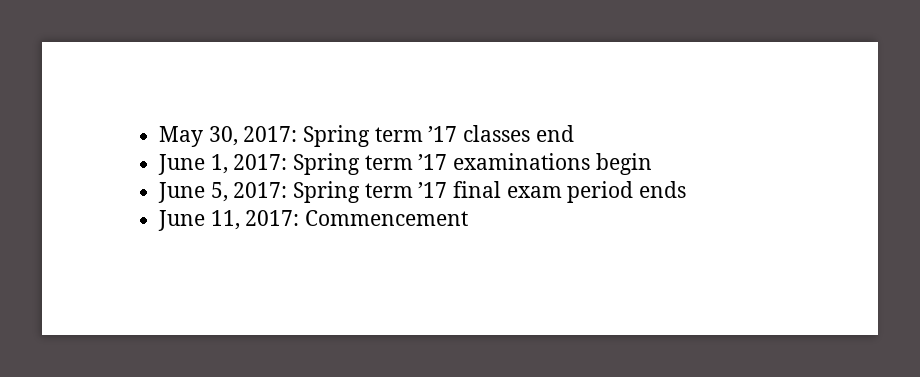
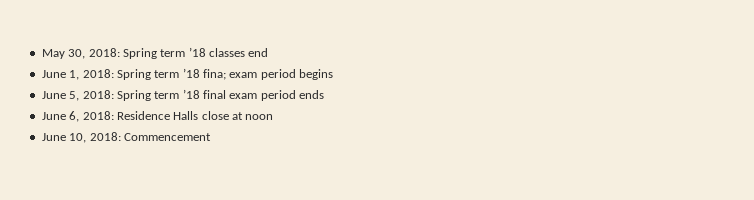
[243,125,458,147] 2017: Spring term ’17 -> [88,47,206,59] 2018: Spring term ’18
[233,153,652,175] 2017: Spring term ’17 examinations begin -> [82,68,334,80] 2018: Spring term ’18 fina; exam period begins
[233,181,448,203] 2017: Spring term ’17 -> [82,89,200,101] 2018: Spring term ’18
[210,210,300,230] 11, 2017: -> [69,111,274,122] [41,132,121,143] 6, 2018: Residence Halls close at noon // June 10, 2018:

